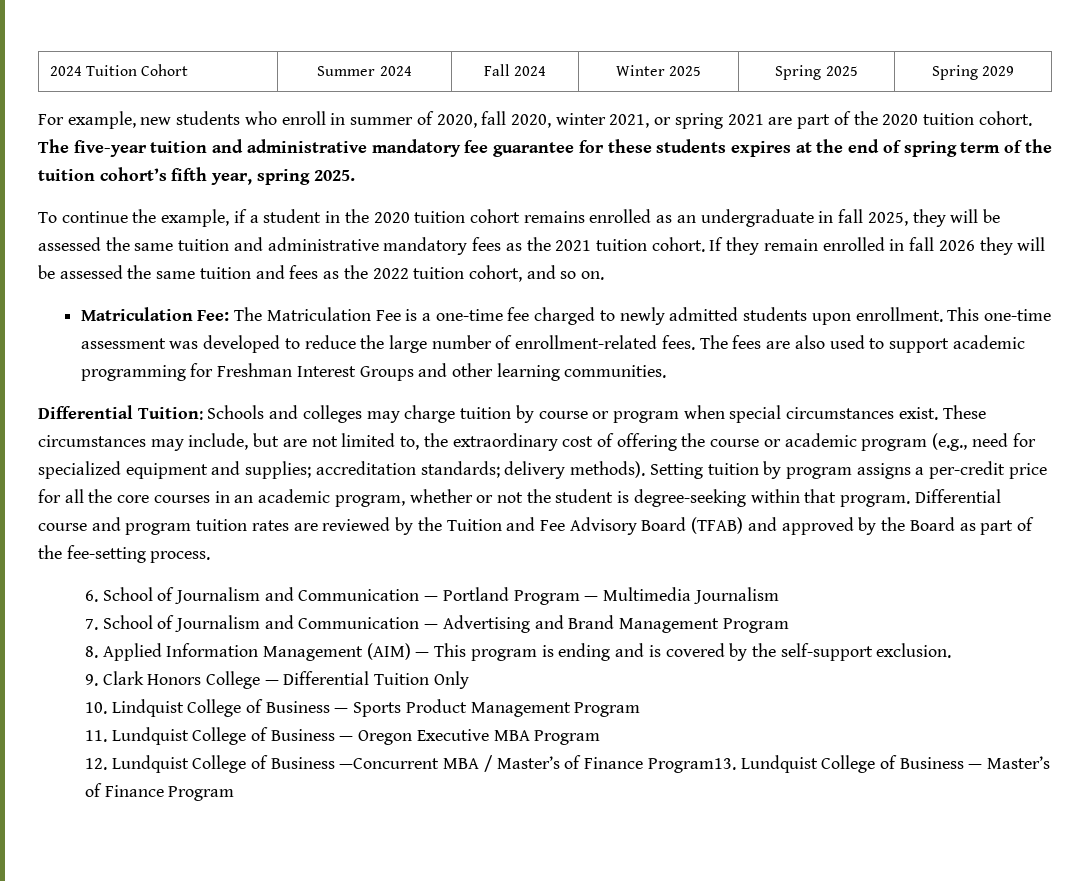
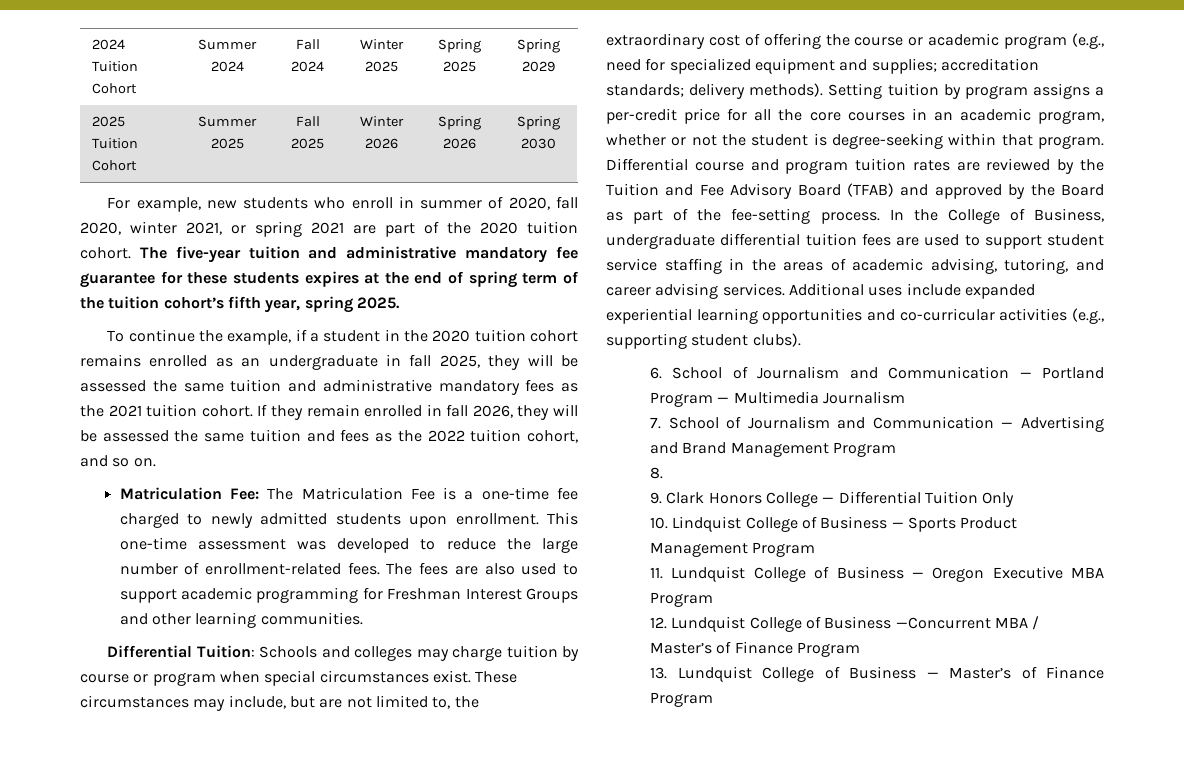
(1015, 71) none -> [91,116,125,127] [91,138,138,149] [91,160,137,171] [198,116,257,127] [210,138,244,149] [295,116,320,127] [291,138,324,149] [359,116,404,127] [364,138,398,149] [438,116,481,130] [443,138,476,149] [516,116,560,130] [520,138,556,149] // 2025 Tuition Cohort | Summer 2025 | Fall 2025 | Winter 2026 | Spring 2026 | Spring 2030
[938,240,975,251] 2026 -> [472,405,513,418] 2026,
(211, 557) none -> [889,208,1104,224] [606,233,1104,249] [606,258,1104,274] [606,283,1035,299] [606,308,1104,324] [606,333,801,349] In the College of Business, undergraduate differential tuition fees are used to support student service staffing in the areas of academic advising, tutoring, and career advising services. Additional uses include expanded experiential learning opportunities and co-curricular activities (e.g., supporting student clubs).
[102,643,952,661] Applied Information Management (AIM) — This program is ending and is covered by the self-support exclusion. -> (664, 473) none
[647,758,736,773] Program13. -> [796,642,860,657] [650,667,668,679] Program // 13.

